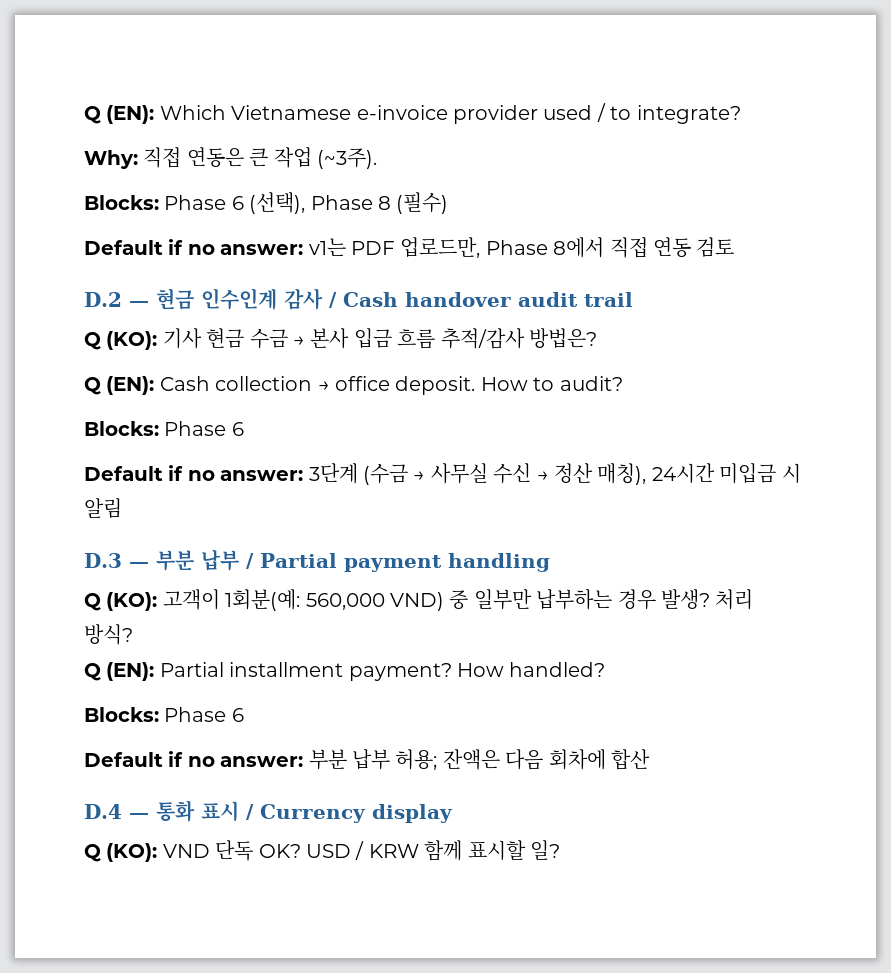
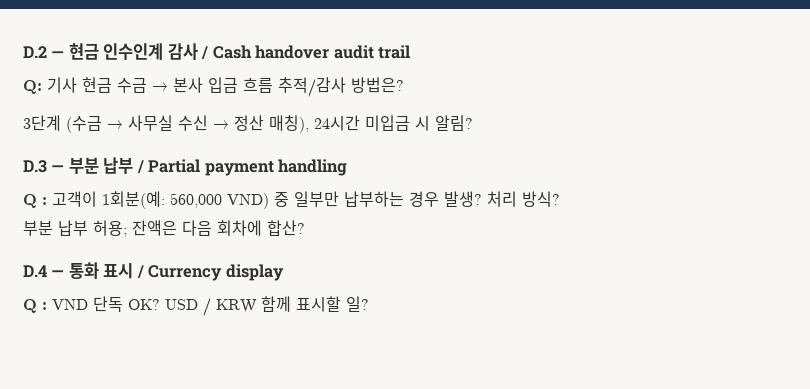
[84,103,741,124] [84,147,377,169] [84,192,449,214] [84,237,735,258] Q (EN): Which Vietnamese e-invoice provider used / to integrate? // Why: 직접 연동은 큰 작업 (~3주). // Blocks: Phase 6 (선택), Phase 8 (필수) // Default if no answer: v1는 PDF 업로드만, Phase 8에서 직접 연동 검토 // -> (23, 52) none
[84,331,158,350] Q (KO): -> [23,80,42,94] Q:
[84,376,623,395] [84,421,244,436] [84,465,304,481] Q (EN): Cash collection → office deposit. How to audit? // Blocks: Phase 6 // Default if no answer: -> (404, 85) none
[84,498,122,518] 알림 -> [435,115,473,131] 알림?
[106,592,158,611] (KO): -> [42,197,47,205] :
[84,662,606,681] [84,707,244,722] [84,751,304,767] Q (EN): Partial installment payment? How handled? // Blocks: Phase 6 // Default if no answer: -> (560, 199) none
[610,749,650,770] 합산 -> [267,220,305,236] 합산?
[106,843,158,862] (KO): -> [42,302,47,310] :

